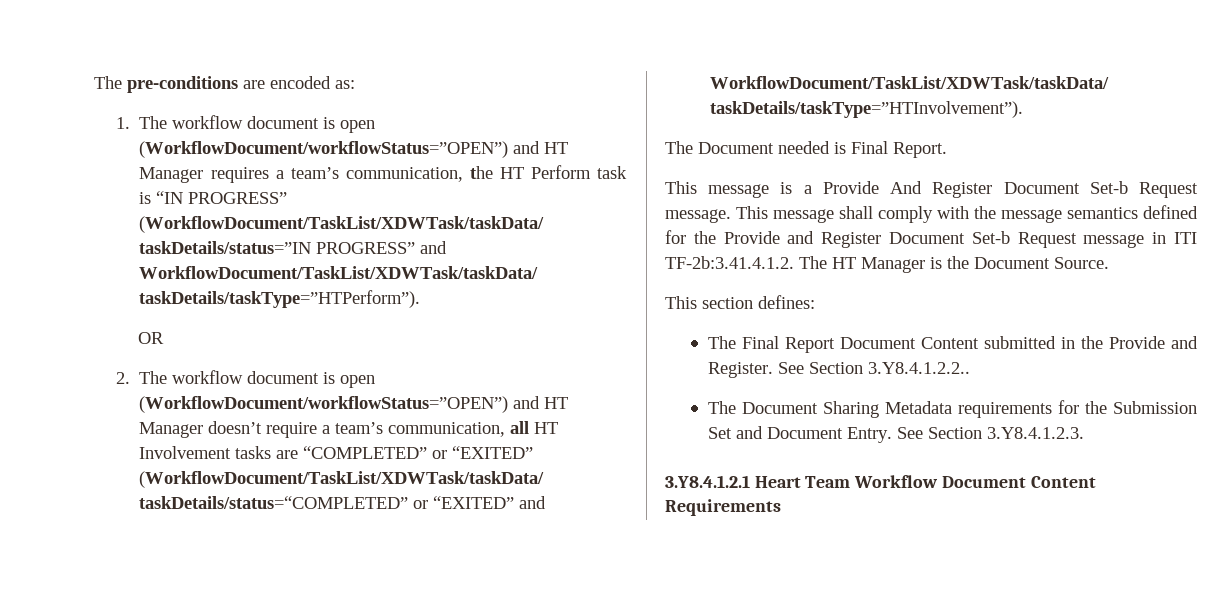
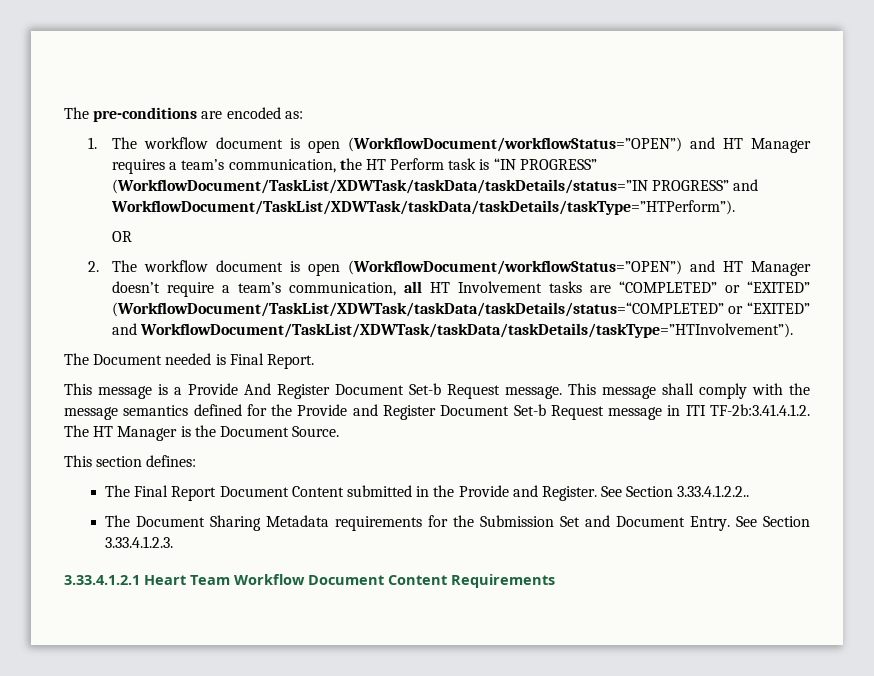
[867,362,970,374] 3.Y8.4.1.2.2.. -> [677,485,750,497] 3.33.4.1.2.2..
[986,427,1084,439] [665,475,750,488] 3.Y8.4.1.2.3. // 3.Y8.4.1.2.1 -> [105,536,174,548] [64,575,140,585] 3.33.4.1.2.3. // 3.33.4.1.2.1

